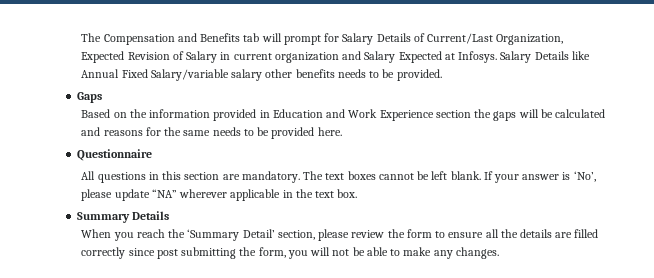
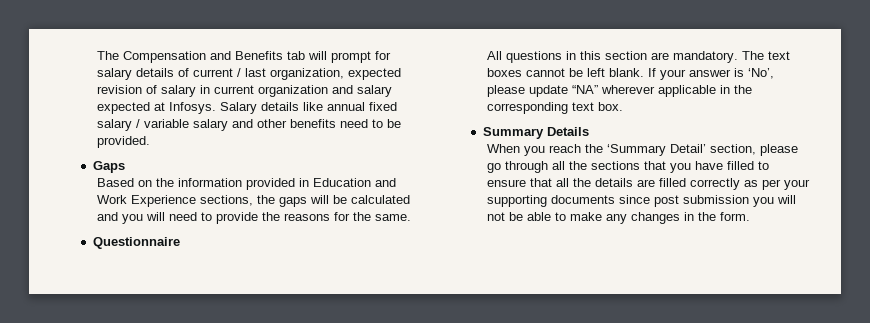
[342,33,564,45] [81,51,218,63] Salary Details of Current/Last Organization, Expected Revision of Salary -> [96,68,401,80] [96,85,196,97] salary details of current / last organization, expected revision of salary
[364,51,442,63] Salary Expected -> [356,85,392,97] [96,102,150,114] salary expected
[534,51,590,60] [81,69,263,81] Details like Annual Fixed Salary/variable salary -> [260,102,397,111] [96,119,253,131] details like annual fixed salary / variable salary and
[337,69,366,78] needs -> [339,119,368,128] need
[435,110,471,118] section -> [199,195,253,206] sections,
[103,127,342,139] reasons for the same needs to be provided here. -> [121,212,411,224] you will need to provide the reasons for the same.
(313, 193) none -> [486,102,568,114] corresponding
[351,229,432,238] review the form -> [486,161,754,173] go through all the sections that you have filled
(484, 235) none -> [529,178,552,187] that
[128,247,286,259] since post submitting the form, -> [743,179,810,190] [486,195,749,207] as per your supporting documents since post submission
[455,247,499,259] changes. -> [630,212,750,224] changes in the form.

